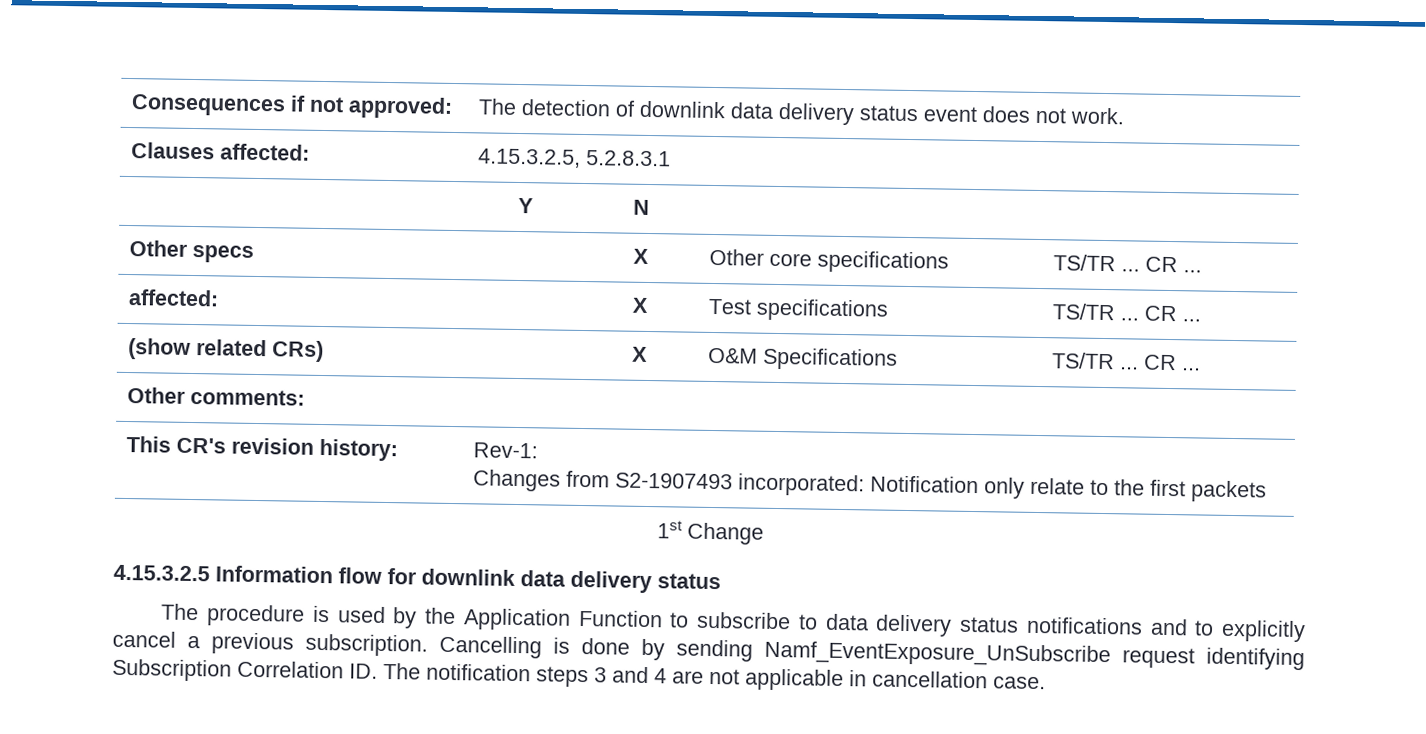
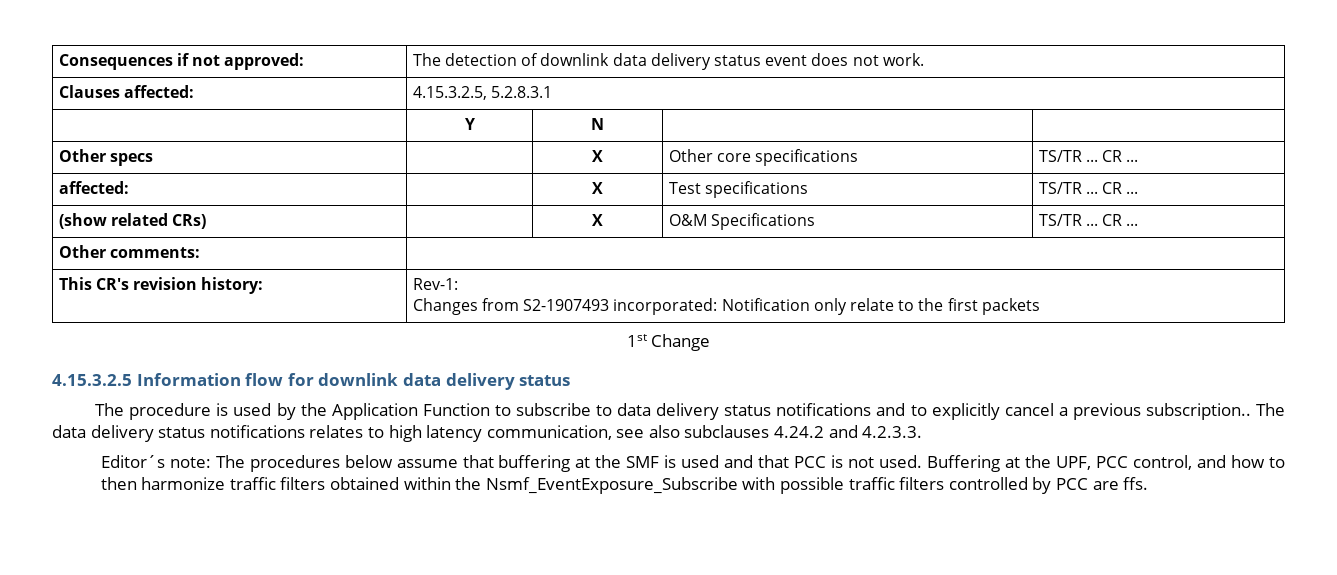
[305,633,1305,671] [112,658,1046,692] subscription. Cancelling is done by sending Namf_EventExposure_UnSubscribe request identifying Subscription Correlation ID. The notification steps 3 and 4 are not applicable in cancellation case. -> [1145,403,1285,420] [52,425,923,442] [100,455,1285,472] [100,477,1149,494] subscription.. The data delivery status notifications relates to high latency communication, see also subclauses 4.24.2 and 4.2.3.3. // Editor´s note: The procedures below assume that buffering at the SMF is used and that PCC is not used. Buffering at the UPF, PCC control, and how to then harmonize traffic filters obtained within the Nsmf_EventExposure_Subscribe with possible traffic filters controlled by PCC are ffs.

